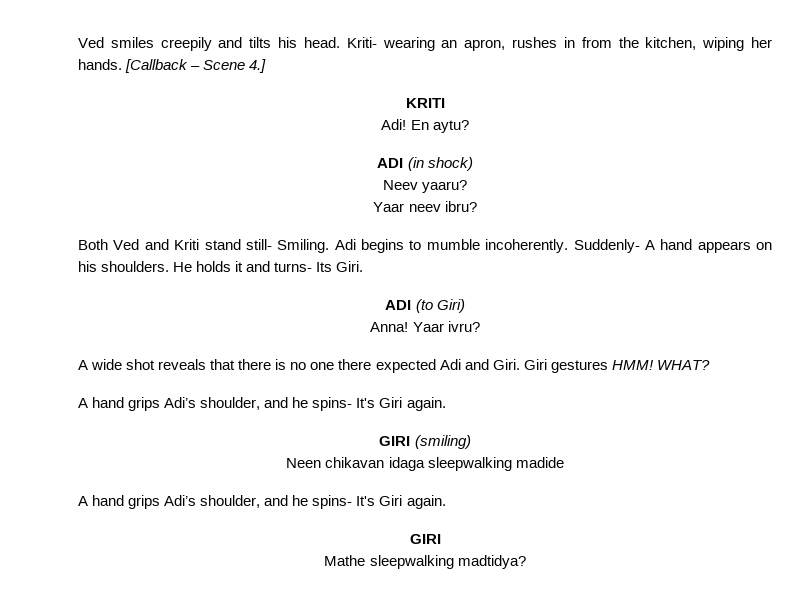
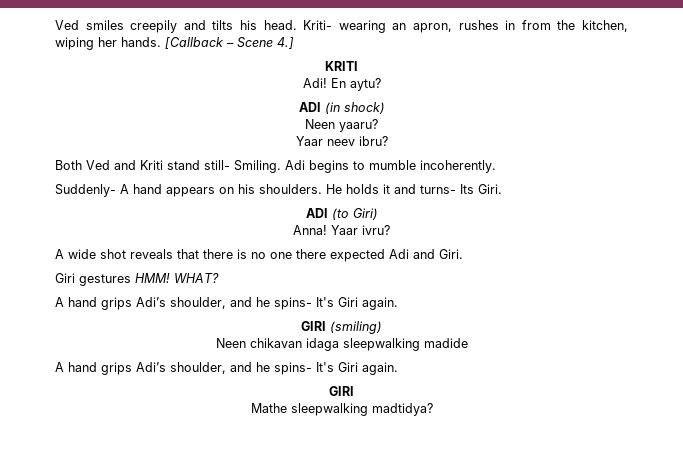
[382,180,418,190] Neev -> [305,119,335,129] Neen
(569, 246) none -> (496, 166) //
(520, 364) none -> (463, 254) //

